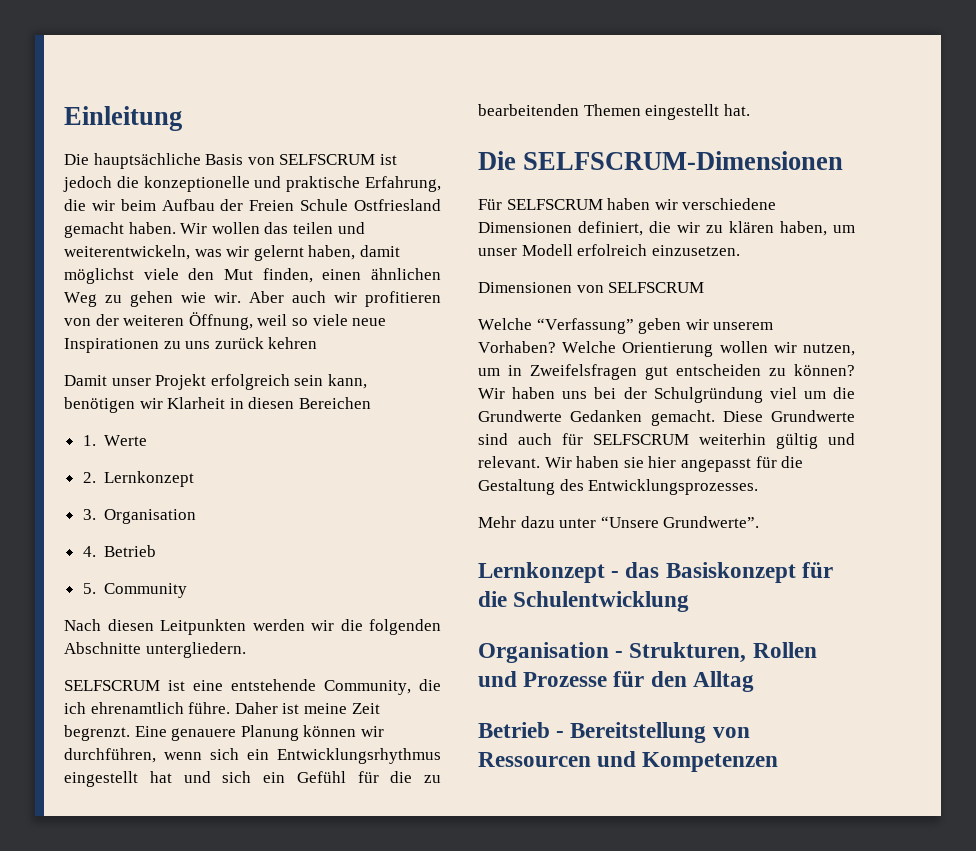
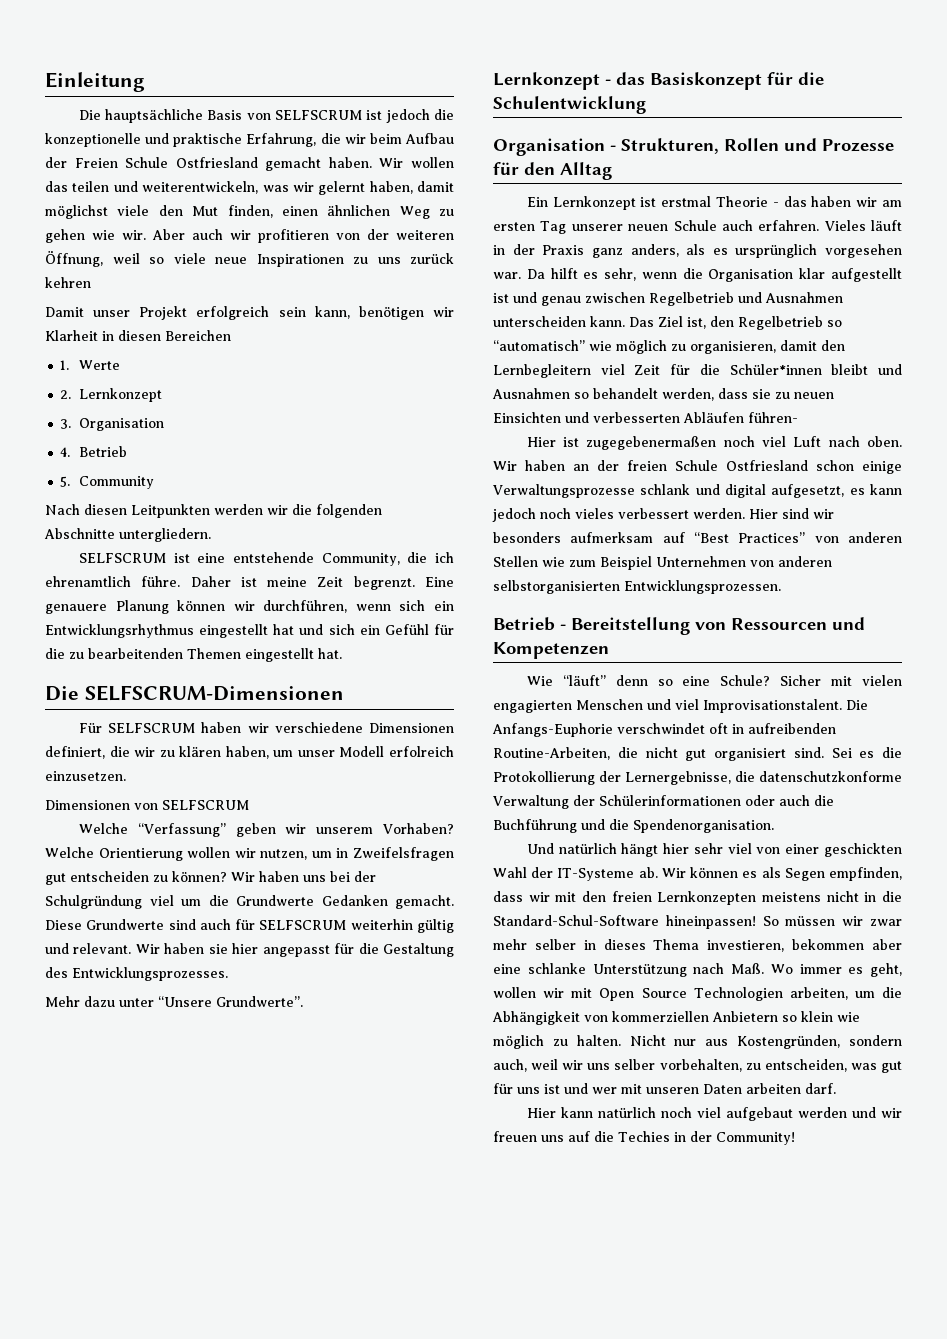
(754, 681) none -> [526,196,902,210] [493,220,902,234] [493,244,902,258] [493,268,902,282] [493,292,843,306] [493,316,842,330] [493,340,845,354] [493,364,902,378] [492,388,834,401] [493,412,798,423] [526,436,903,450] [493,460,902,474] [493,484,902,498] [492,508,834,522] [493,532,902,543] [493,556,832,570] [493,580,781,594] // Ein Lernkonzept ist erstmal Theorie - das haben wir am ersten Tag unserer neuen Schule auch erfahren. Vieles läuft in der Praxis ganz anders, als es ursprünglich vorgesehen war. Da hilft es sehr, wenn die Organisation klar aufgestellt ist und genau zwischen Regelbetrieb und Ausnahmen unterscheiden kann. Das Ziel ist, den Regelbetrieb so “automatisch” wie möglich zu organisieren, damit den Lernbegleitern viel Zeit für die Schüler*innen bleibt und Ausnahmen so behandelt werden, dass sie zu neuen Einsichten und verbesserten Abläufen führen- // Hier ist zugegebenermaßen noch viel Luft nach oben. Wir haben an der freien Schule Ostfriesland schon einige Verwaltungsprozesse schlank und digital aufgesetzt, es kann jedoch noch vieles verbessert werden. Hier sind wir besonders aufmerksam auf “Best Practices” von anderen Stellen wie zum Beispiel Unternehmen von anderen selbstorganisierten Entwicklungsprozessen.
(779, 762) none -> [526,675,902,686] [493,699,868,713] [492,723,836,737] [493,747,902,761] [493,771,902,785] [493,795,834,809] [493,819,774,833] [526,843,902,857] [493,867,902,881] [493,891,903,905] [493,915,902,929] [493,939,902,952] [493,963,902,977] [493,987,902,1001] [492,1011,860,1025] [493,1035,902,1049] [493,1059,902,1073] [493,1083,836,1094] [526,1107,902,1121] [493,1131,795,1145] // Wie “läuft” denn so eine Schule? Sicher mit vielen engagierten Menschen und viel Improvisationstalent. Die Anfangs-Euphorie verschwindet oft in aufreibenden Routine-Arbeiten, die nicht gut organisiert sind. Sei es die Protokollierung der Lernergebnisse, die datenschutzkonforme Verwaltung der Schülerinformationen oder auch die Buchführung und die Spendenorganisation. // Und natürlich hängt hier sehr viel von einer geschickten Wahl der IT-Systeme ab. Wir können es als Segen empfinden, dass wir mit den freien Lernkonzepten meistens nicht in die Standard-Schul-Software hineinpassen! So müssen wir zwar mehr selber in dieses Thema investieren, bekommen aber eine schlanke Unterstützung nach Maß. Wo immer es geht, wollen wir mit Open Source Technologien arbeiten, um die Abhängigkeit von kommerziellen Anbietern so klein wie möglich zu halten. Nicht nur aus Kostengründen, sondern auch, weil wir uns selber vorbehalten, zu entscheiden, was gut für uns ist und wer mit unseren Daten arbeiten darf. // Hier kann natürlich noch viel aufgebaut werden und wir freuen uns auf die Techies in der Community!

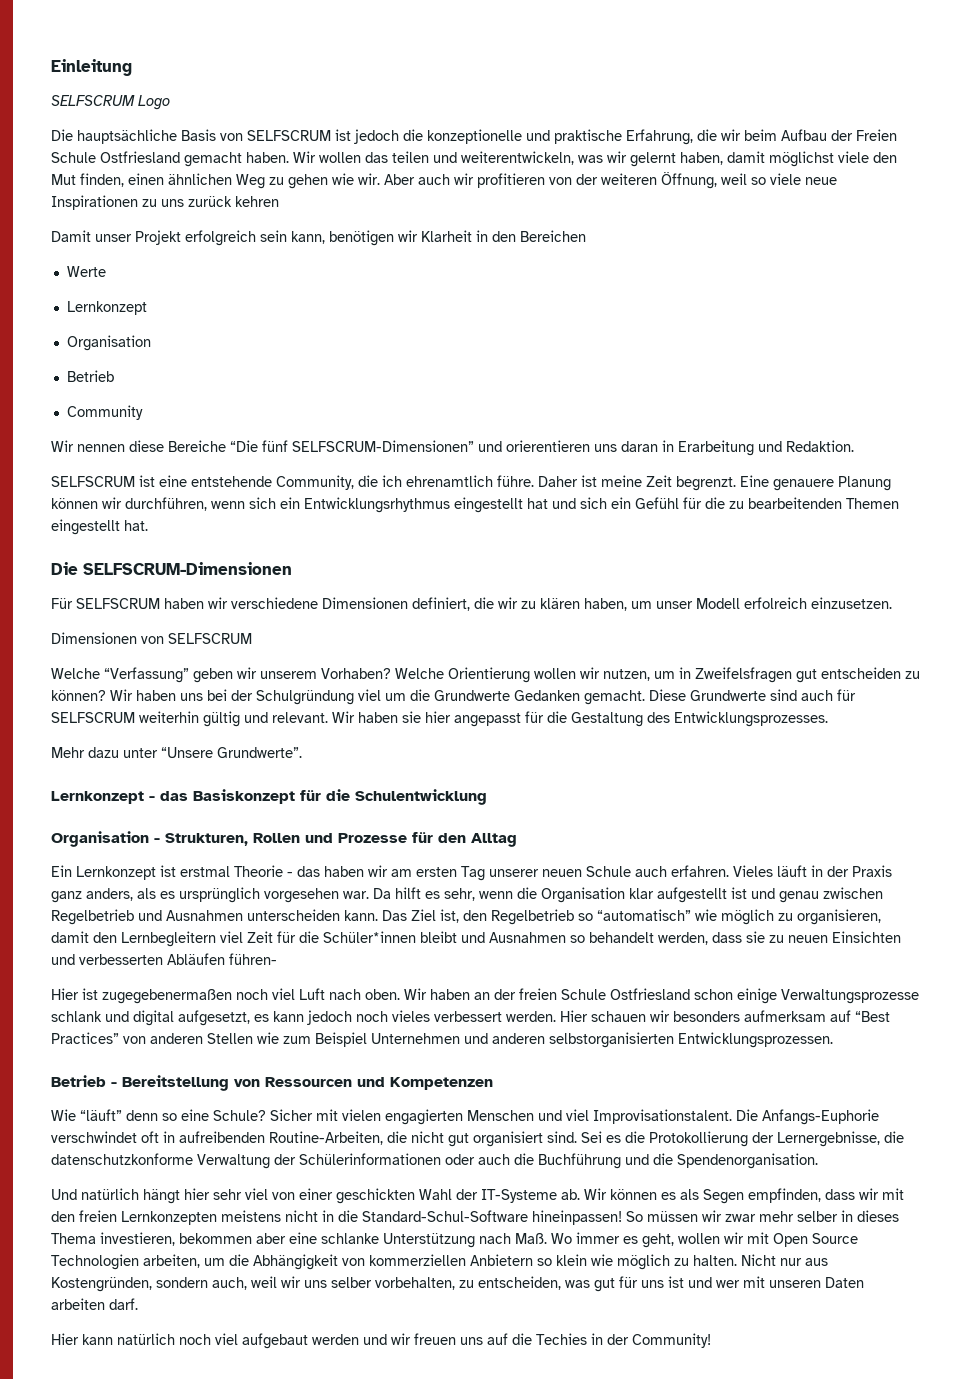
(145, 82) none -> [51,95,170,110] // SELFSCRUM Logo
[118,330,161,341] diesen -> [492,231,516,242] den
[60,360,70,370] 1. -> (586, 236) none
[60,390,72,399] 2. -> (106, 271) none
[60,419,72,429] 3. -> (147, 308) none
[60,447,71,457] 4. -> (151, 343) none
[60,476,71,487] 5. -> (114, 376) none
[45,504,382,518] [44,528,211,542] Nach diesen Leitpunkten werden wir die folgenden Abschnitte untergliedern. -> [51,440,854,456] Wir nennen diese Bereiche “Die fünf SELFSCRUM-Dimensionen” und orierentieren uns daran in Erarbeitung und Redaktion.
[782,508,809,519] sind -> [591,1011,646,1022] schauen
[750,560,774,567] von -> [464,1033,488,1044] und

